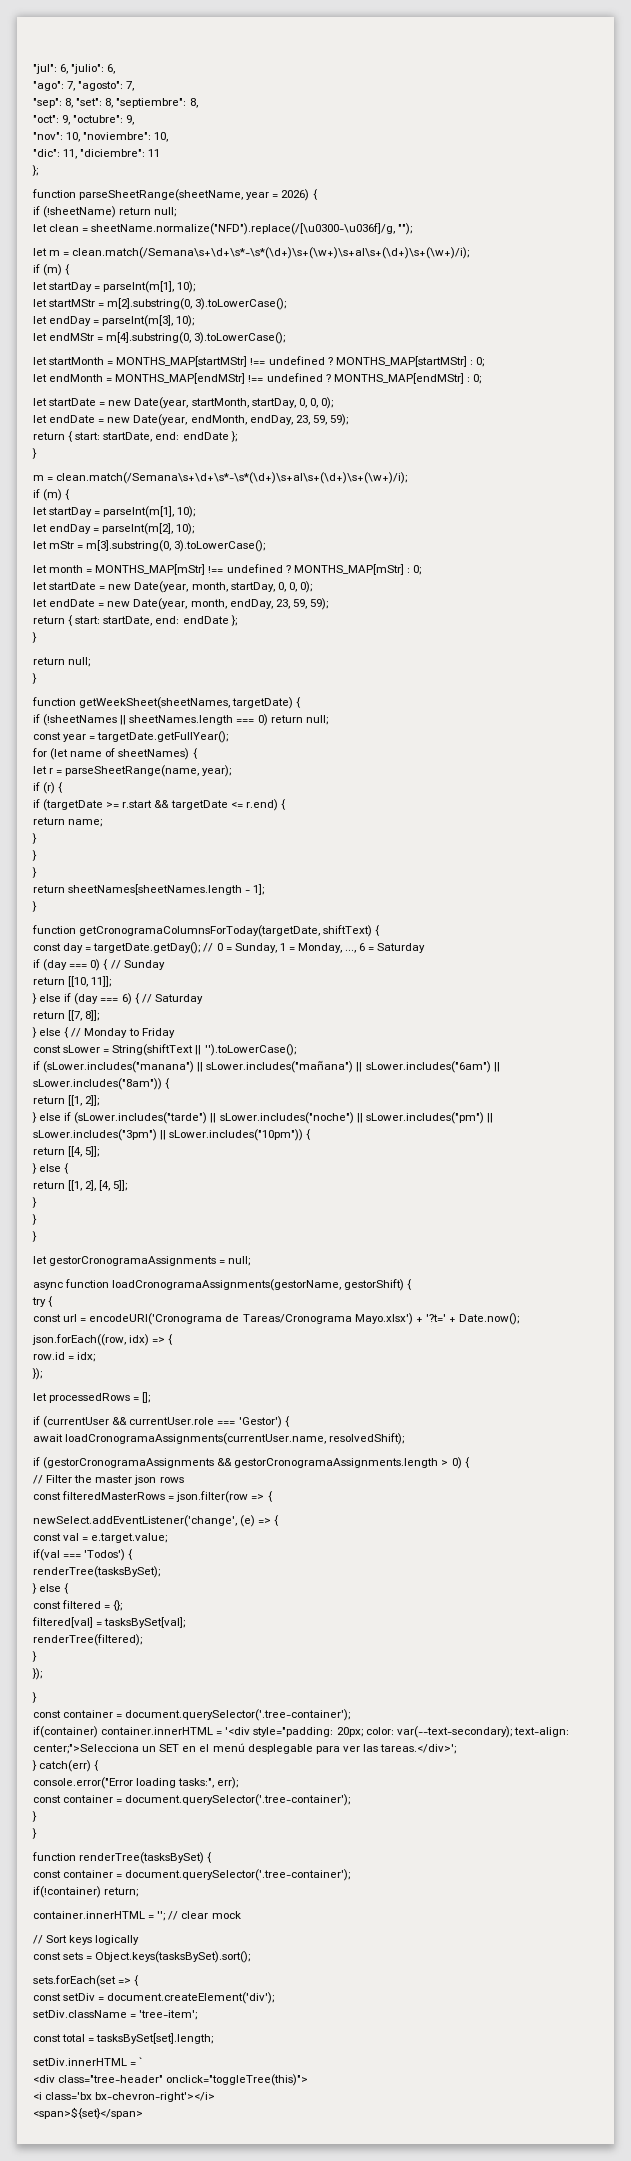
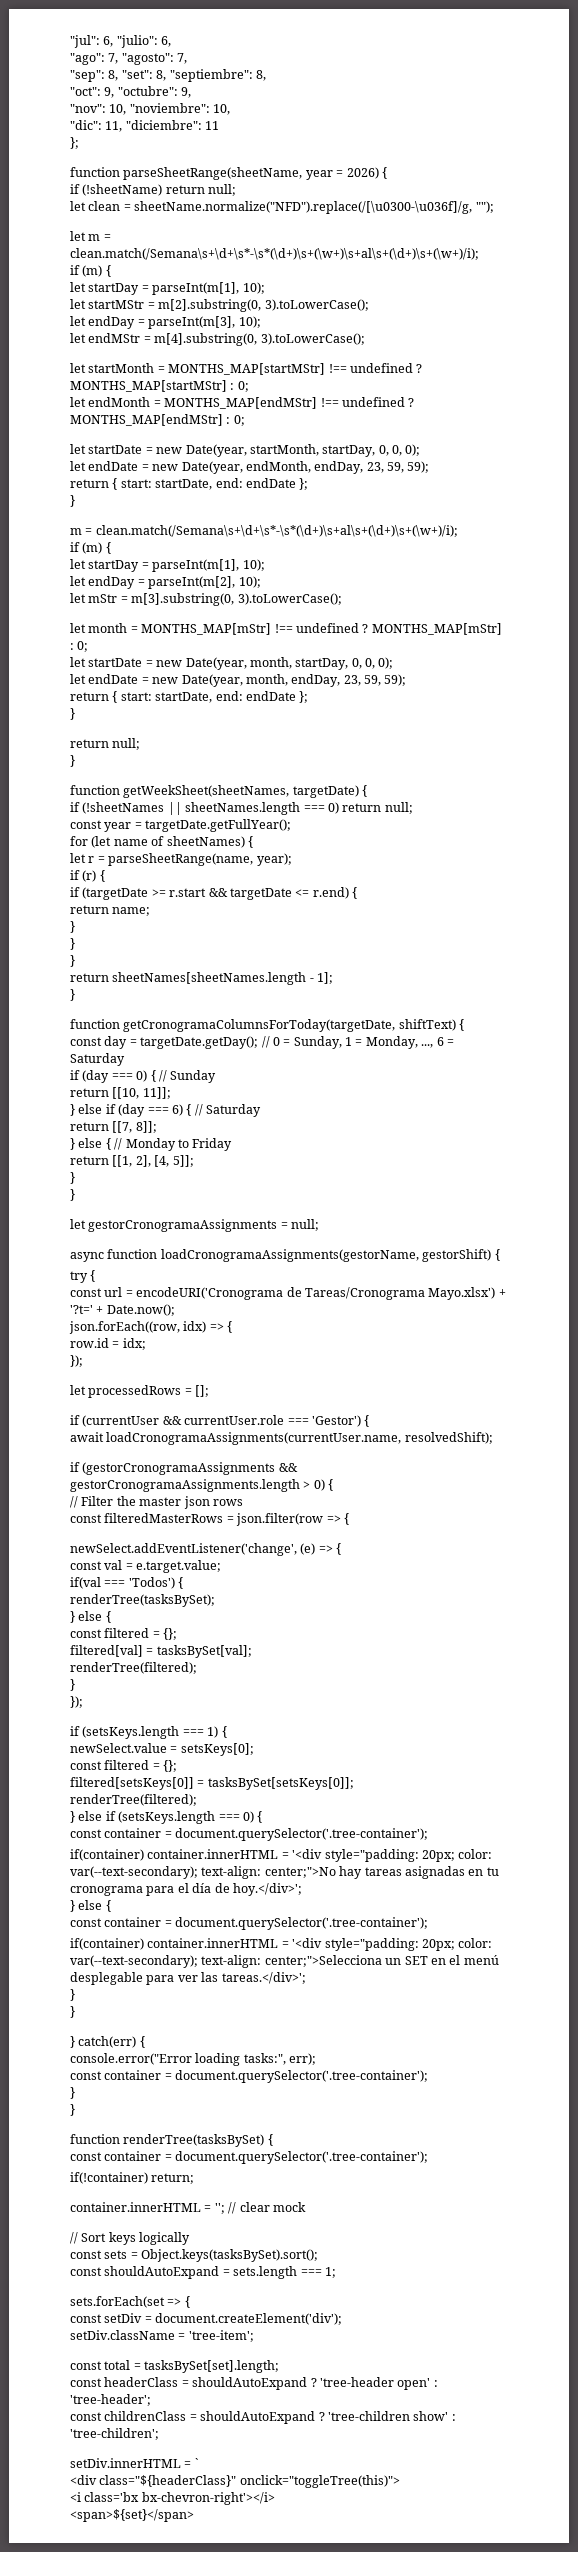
[33,1044,296,1056] [33,1061,500,1073] [33,1078,171,1090] [33,1095,100,1106] [32,1112,493,1124] [33,1129,312,1141] [33,1146,100,1157] [32,1163,70,1174] // const sLower = String(shiftText || '').toLowerCase(); // if (sLower.includes("manana") || sLower.includes("mañana") || sLower.includes("6am") || sLower.includes("8am")) { // return [[1, 2]]; // } else if (sLower.includes("tarde") || sLower.includes("noche") || sLower.includes("pm") || sLower.includes("3pm") || sLower.includes("10pm")) { // return [[4, 5]]; // } else { -> (233, 1144) none
[32,1231,37,1242] // } -> (75, 1195) none
[32,1692,37,1703] } -> [70,1726,227,1739] [70,1743,254,1756] [70,1760,178,1772] [70,1777,354,1790] [70,1794,197,1806] [70,1811,263,1824] [70,1828,429,1841] [70,1849,493,1862] [70,1866,499,1879] [70,1883,302,1896] [70,1900,111,1912] if (setsKeys.length === 1) { // newSelect.value = setsKeys[0]; // const filtered = {}; // filtered[setsKeys[0]] = tasksBySet[setsKeys[0]]; // renderTree(filtered); // } else if (setsKeys.length === 0) { // const container = document.querySelector('.tree-container'); // if(container) container.innerHTML = '<div style="padding: 20px; color: var(--text-secondary); text-align: center;">No hay tareas asignadas en tu cronograma para el día de hoy.</div>'; // } else {
(37, 1765) none -> [70,2006,75,2018] [70,2036,75,2048] // } // }
(251, 1957) none -> [70,2266,336,2279] // const shouldAutoExpand = sets.length === 1;
(214, 2038) none -> [70,2377,438,2390] [70,2394,151,2406] [70,2411,456,2424] [70,2428,159,2440] // const headerClass = shouldAutoExpand ? 'tree-header open' : 'tree-header'; // const childrenClass = shouldAutoExpand ? 'tree-children show' : 'tree-children';
[58,2075,164,2083] class="tree-header" -> [99,2475,237,2487] class="${headerClass}"

